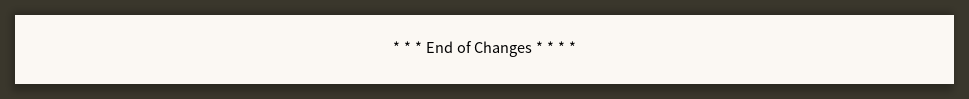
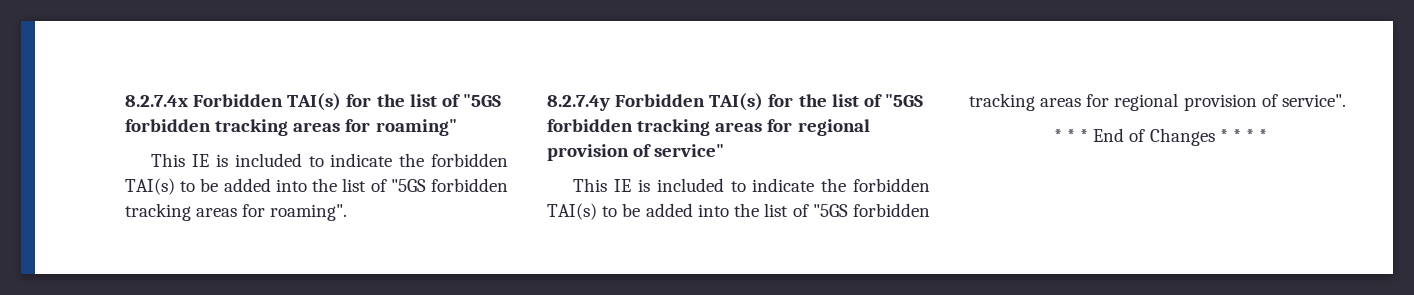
(392, 47) none -> [125,93,501,111] [125,119,457,136] [151,153,509,167] [125,178,509,195] [125,203,348,221] [547,93,923,111] [547,119,870,136] [547,144,725,161] [573,178,931,192] [547,203,930,220] [969,93,1346,111] 8.2.7.4x Forbidden TAI(s) for the list of "5GS forbidden tracking areas for roaming" // This IE is included to indicate the forbidden TAI(s) to be added into the list of "5GS forbidden tracking areas for roaming". // 8.2.7.4y Forbidden TAI(s) for the list of "5GS forbidden tracking areas for regional provision of service" // This IE is included to indicate the forbidden TAI(s) to be added into the list of "5GS forbidden tracking areas for regional provision of service". //

